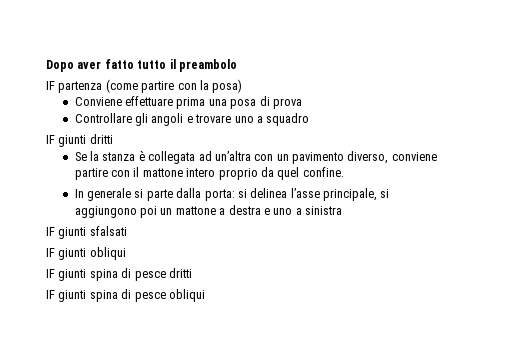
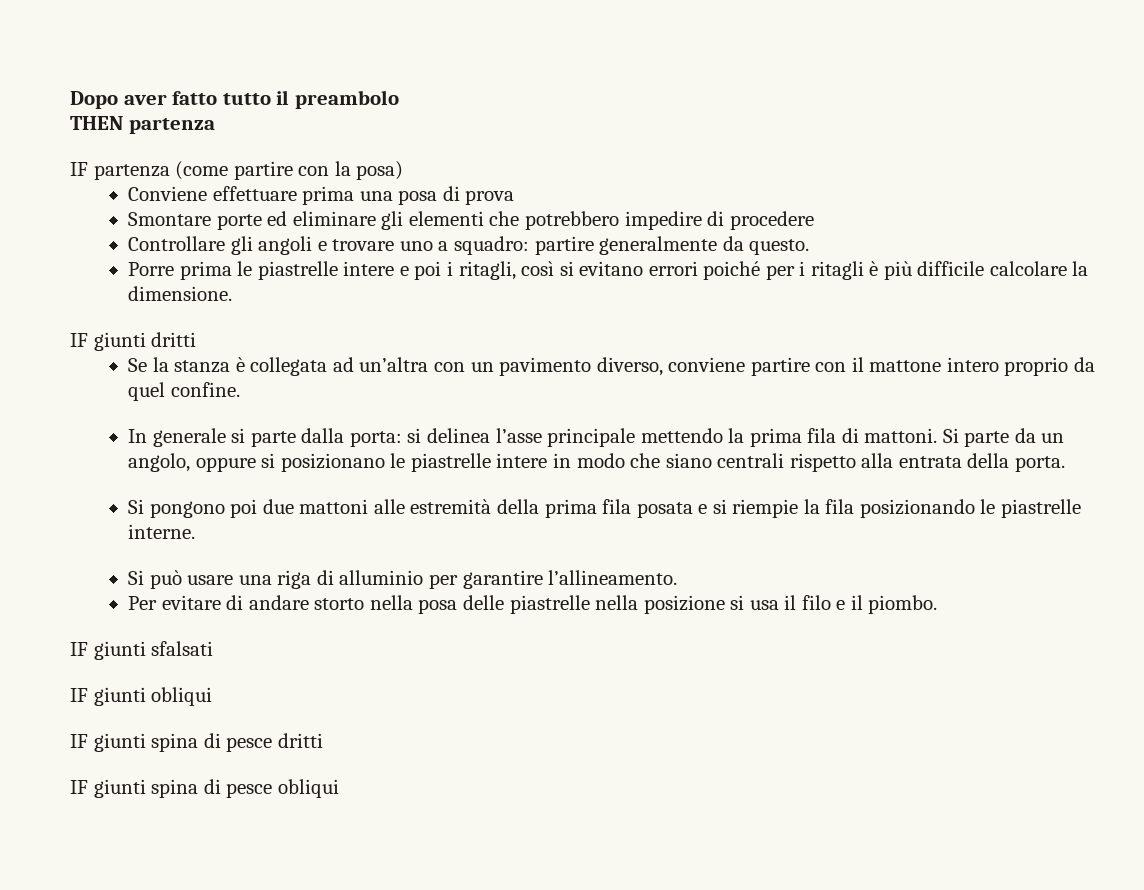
(237, 65) none -> [70,116,215,134] // THEN partenza
(302, 103) none -> [128,211,814,230] // Smontare porte ed eliminare gli elementi che potrebbero impedire di procedere
[266,113,310,126] squadro -> [453,236,810,255] [128,261,1089,280] [128,286,233,301] squadro: partire generalmente da questo. // Porre prima le piastrelle intere e poi i ritagli, così si evitano errori poiché per i ritagli è più difficile calcolare la dimensione.
[323,188,390,201] [74,205,343,218] principale, si aggiungono poi un mattone a destra e uno a sinistra -> [547,428,1065,447] [128,453,1065,472] [128,499,1081,518] [128,524,196,539] [128,570,678,589] [128,595,938,614] principale mettendo la prima fila di mattoni. Si parte da un angolo, oppure si posizionano le piastrelle intere in modo che siano centrali rispetto alla entrata della porta. // Si pongono poi due mattoni alle estremità della prima fila posata e si riempie la fila posizionando le piastrelle interne. // Si può usare una riga di alluminio per garantire l’allineamento. // Per evitare di andare storto nella posa delle piastrelle nella posizione si usa il filo e il piombo.

